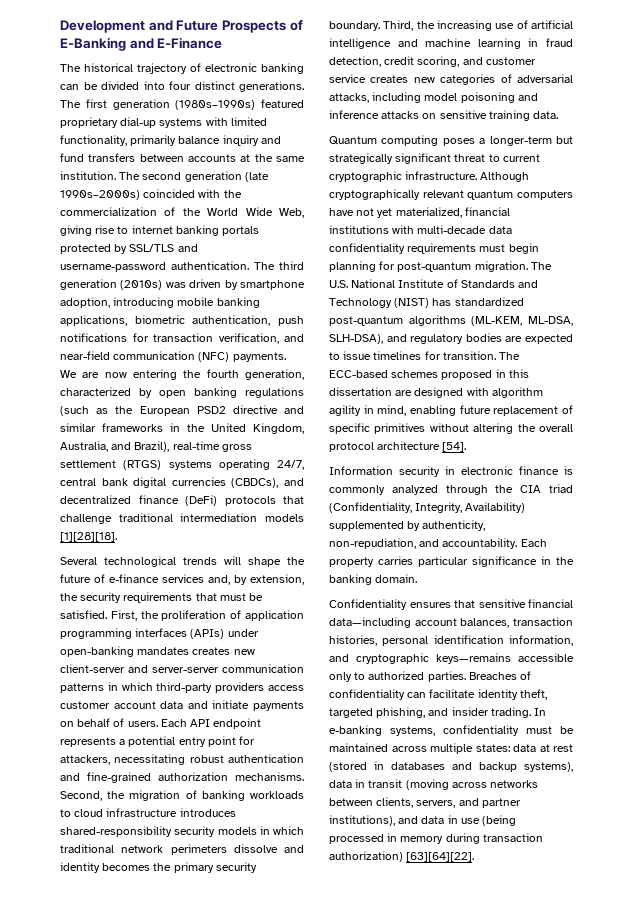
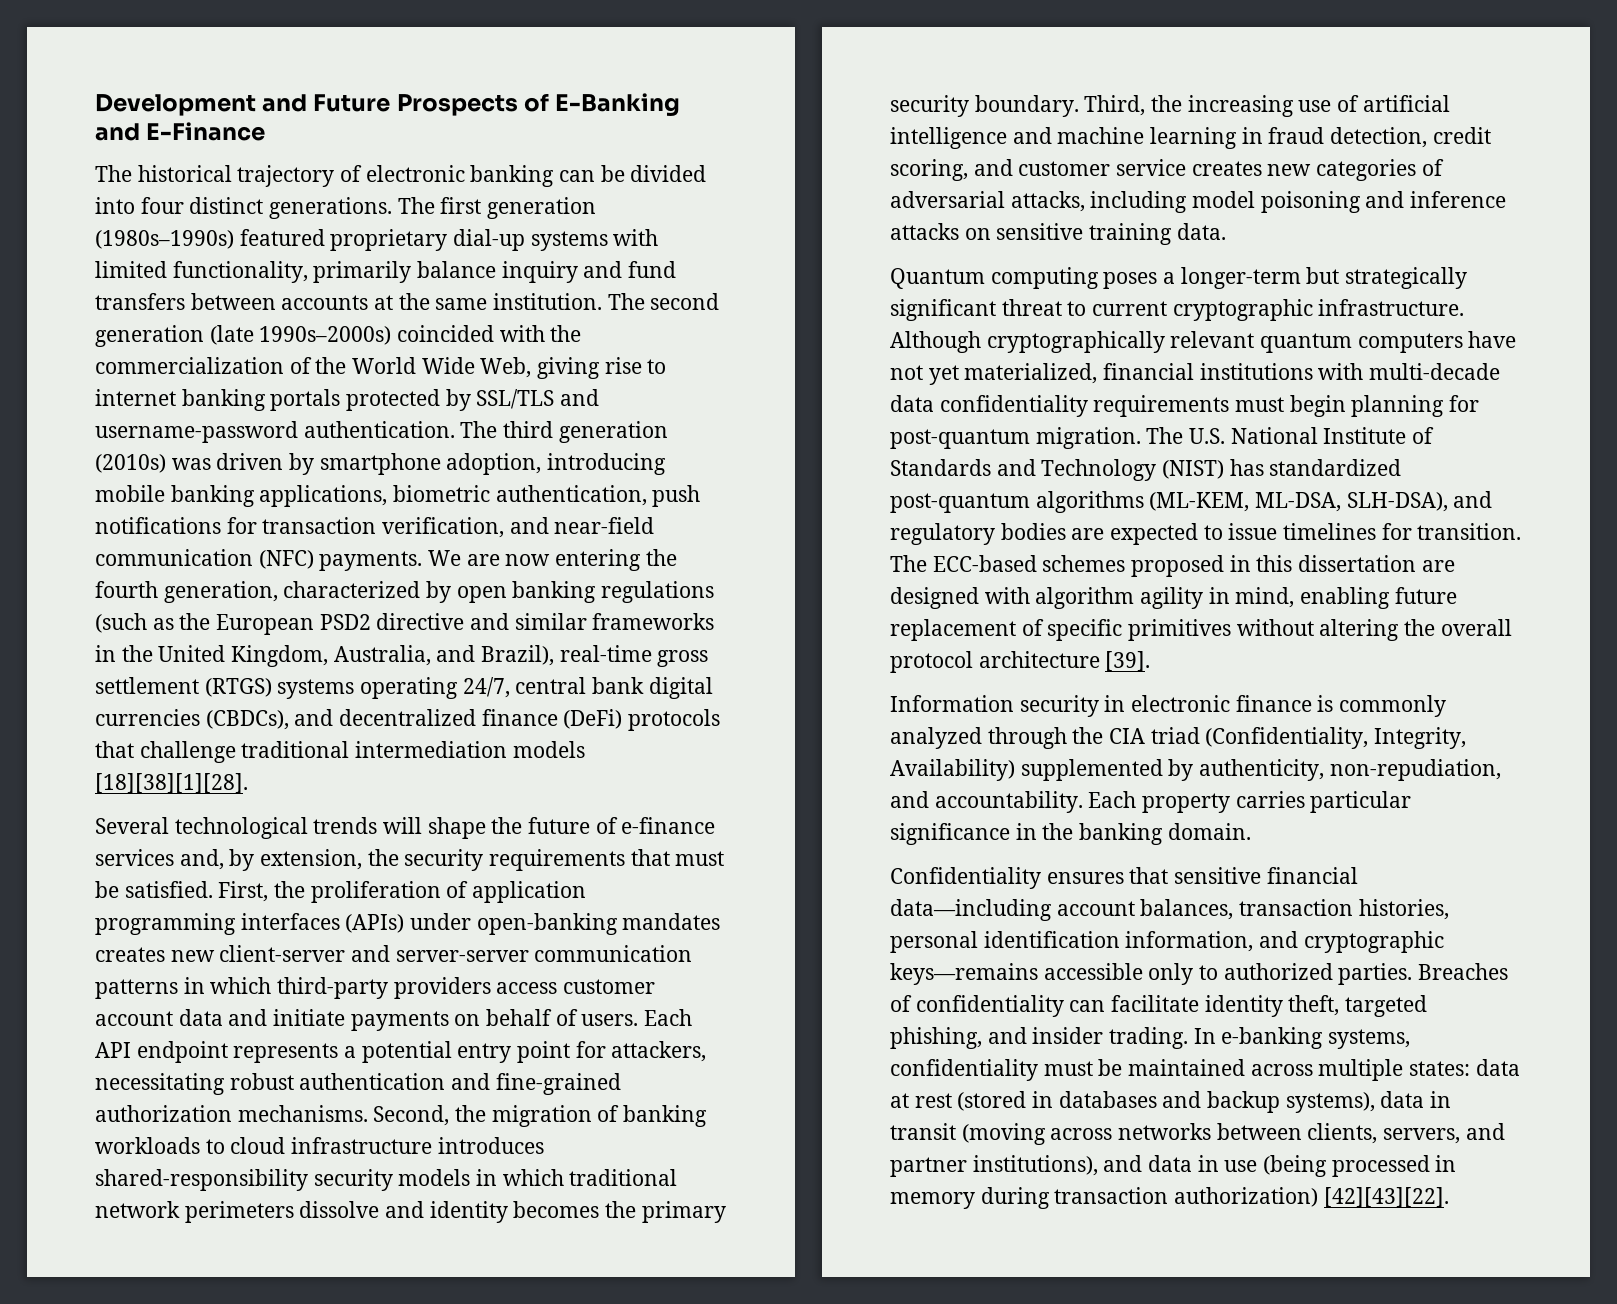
[60,532,117,542] [1][28][18]. -> [95,773,248,794] [18][38][1][28].
[442,442,467,452] [54]. -> [1105,651,1151,672] [39].
[406,852,475,862] [63][64][22]. -> [1323,1187,1449,1208] [42][43][22].

